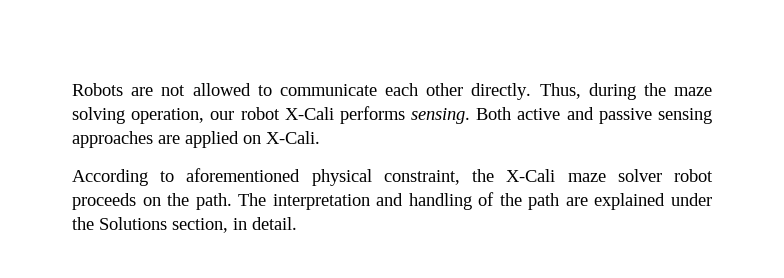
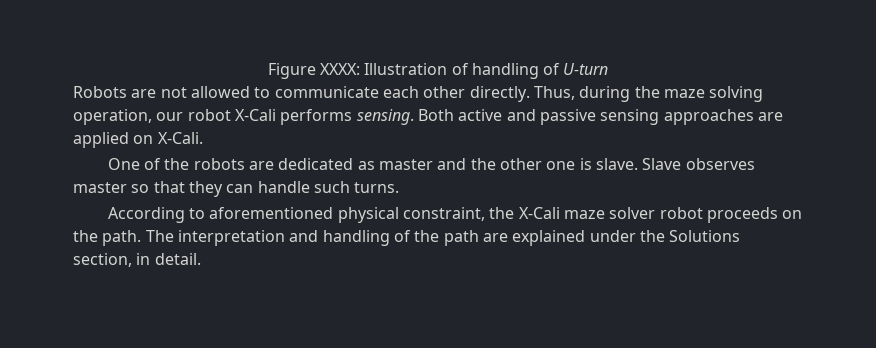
(72, 89) none -> [267,63,609,79] Figure XXXX: Illustration of handling of U-turn //
(320, 137) none -> [107,158,755,170] [73,181,400,197] // One of the robots are dedicated as master and the other one is slave. Slave observes master so that they can handle such turns.

